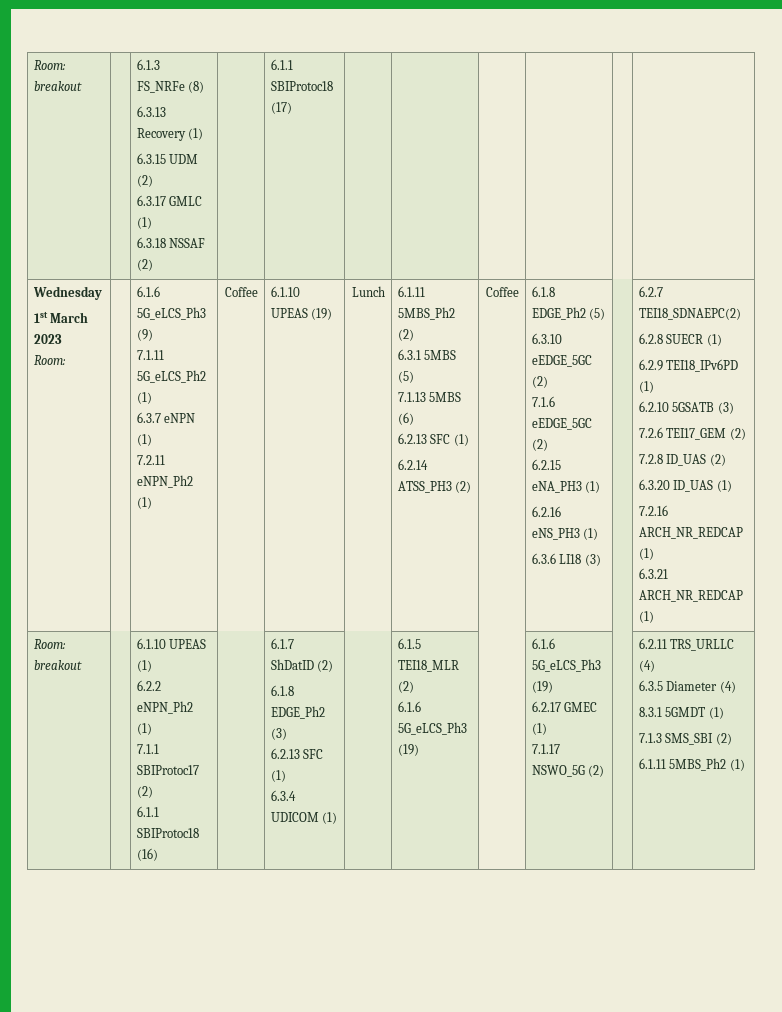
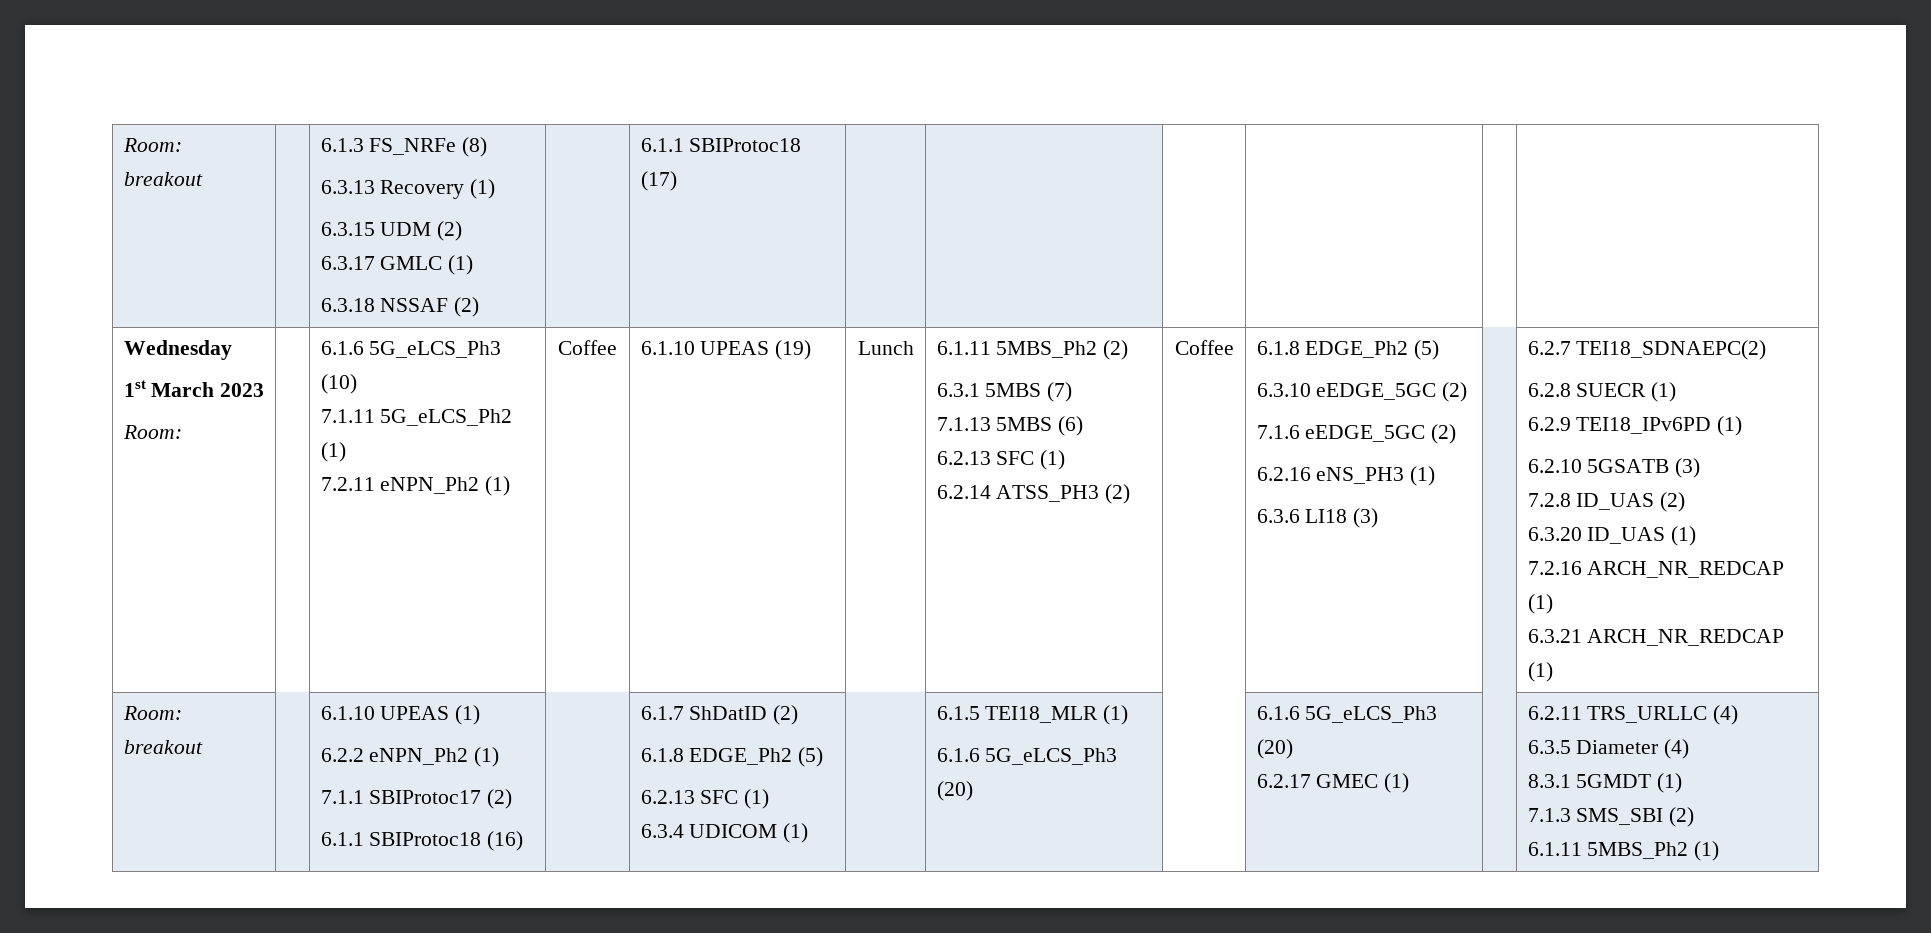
[136,329,153,341] (9) -> [320,374,357,394] (10)
[136,412,196,423] [136,434,152,446] // 6.3.7 eNPN (1) -> (346, 452) none
[397,371,414,383] (5) -> [1047,382,1073,402] (7)
[531,459,561,470] [531,481,601,493] // 6.2.15 eNA_PH3 (1) -> (1457, 434) none
[638,427,746,440] // 7.2.6 TEI17_GEM (2) -> (1701, 468) none
[270,728,287,740] (3) -> [798,747,824,767] (5)
[397,681,414,693] [397,701,421,712] [397,722,467,735] [397,744,419,756] [531,638,555,649] [531,659,601,672] [531,681,553,693] (2) // 6.1.6 5G_eLCS_Ph3 (19) | | 6.1.6 5G_eLCS_Ph3 (19) -> [1103,705,1129,725] [936,748,1118,765] [936,781,973,801] [1256,706,1438,723] [1256,739,1293,759] (1) // 6.1.6 5G_eLCS_Ph3 (20) | | 6.1.6 5G_eLCS_Ph3 (20)
[531,744,560,754] [531,765,605,777] // 7.1.17 NSWO_5G (2) -> (1410, 783) none

